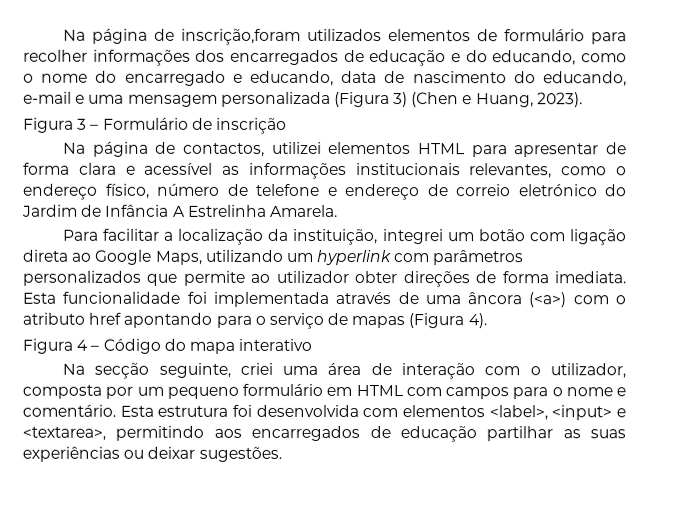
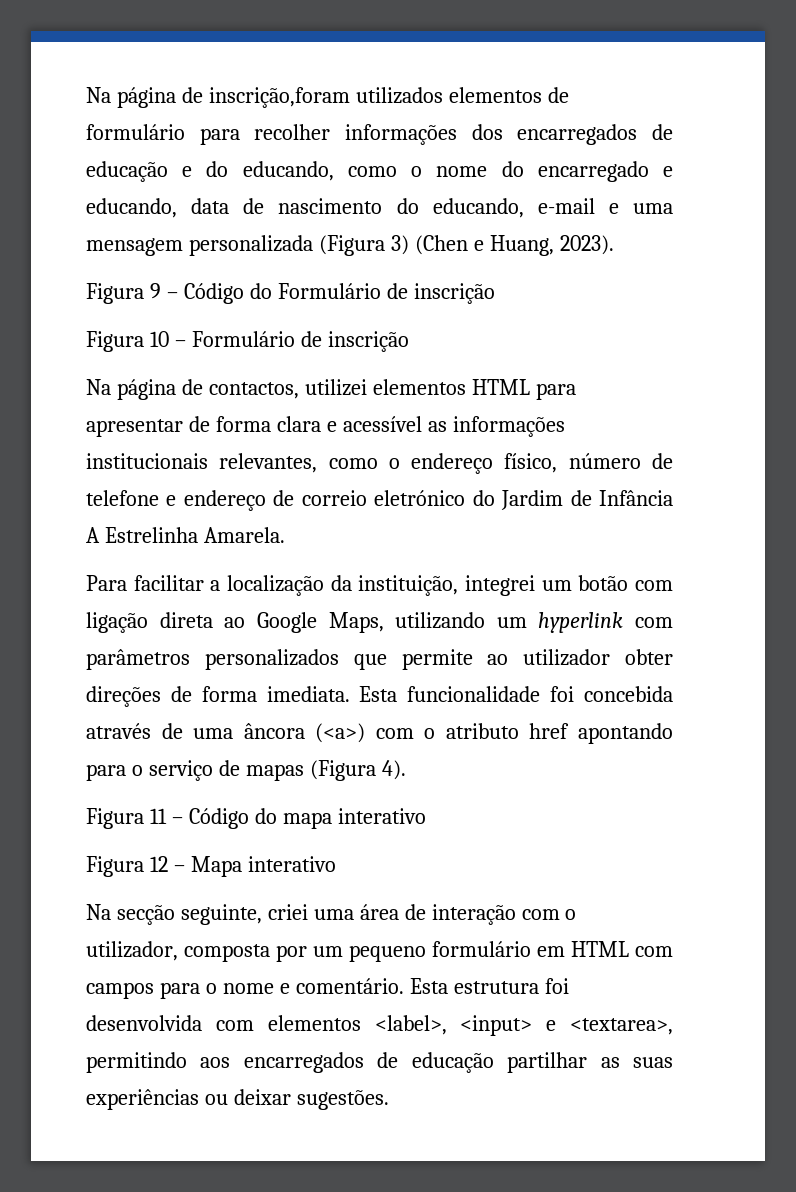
[77,118,88,130] 3 -> [149,283,495,304] [86,331,169,352] 9 – Código do Formulário de inscrição // Figura 10
[212,291,329,307] implementada -> [583,686,673,702] concebida
[76,339,89,351] 4 -> [149,808,167,824] 11
(313, 344) none -> [86,856,336,877] // Figura 12 – Mapa interativo

